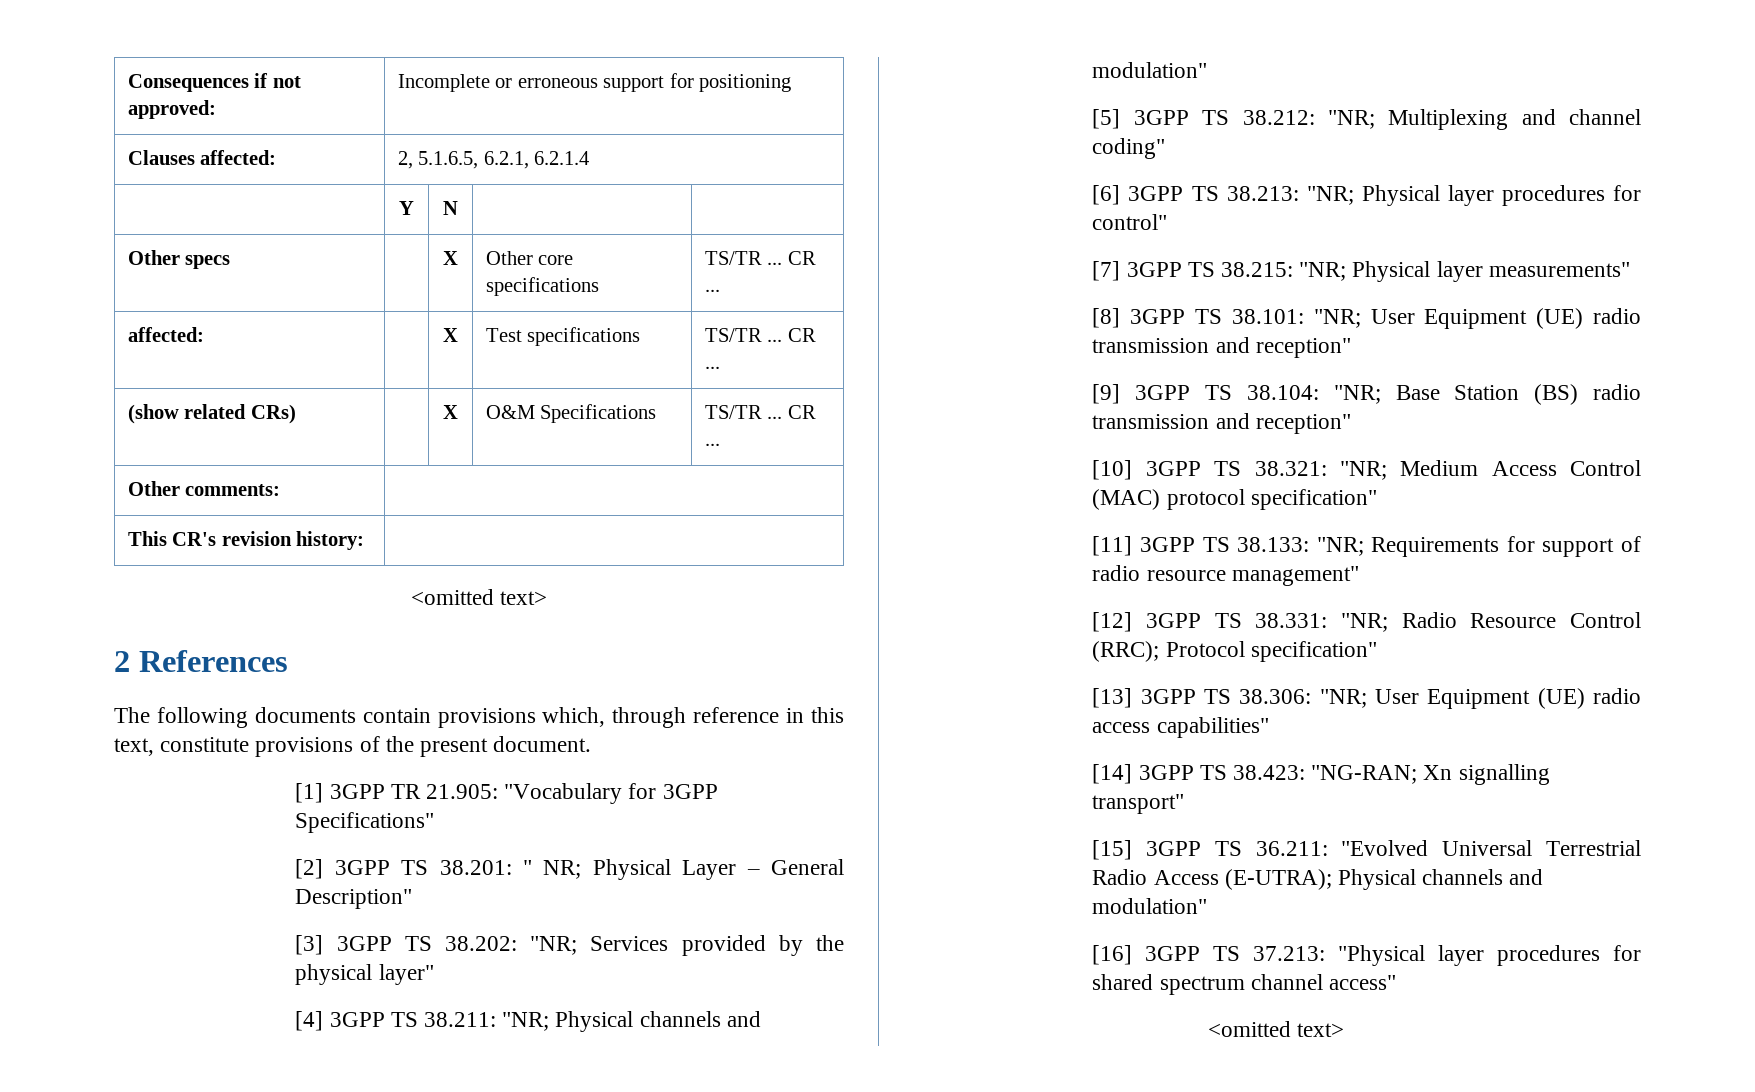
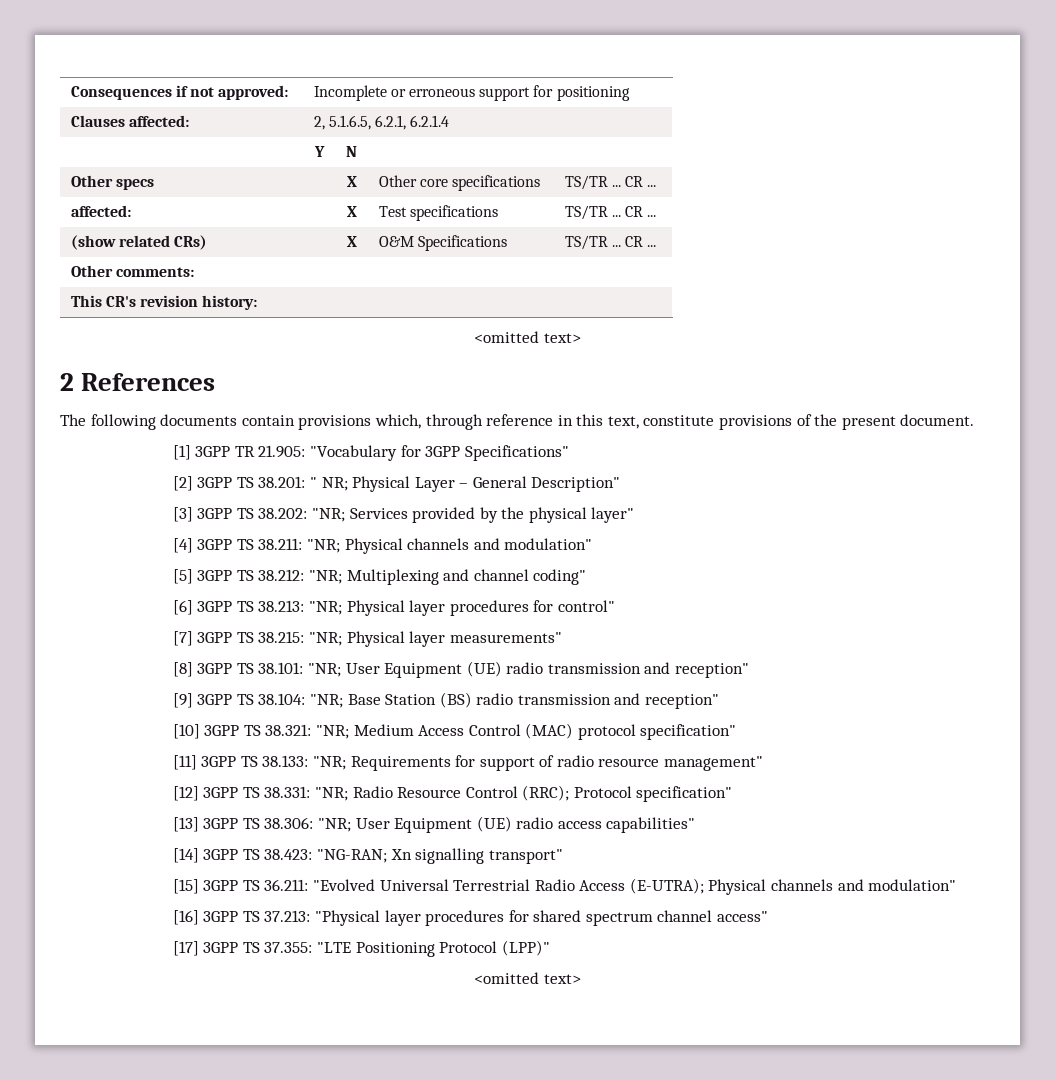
(1396, 982) none -> [172,940,550,957] // [17] 3GPP TS 37.355: "LTE Positioning Protocol (LPP)"

